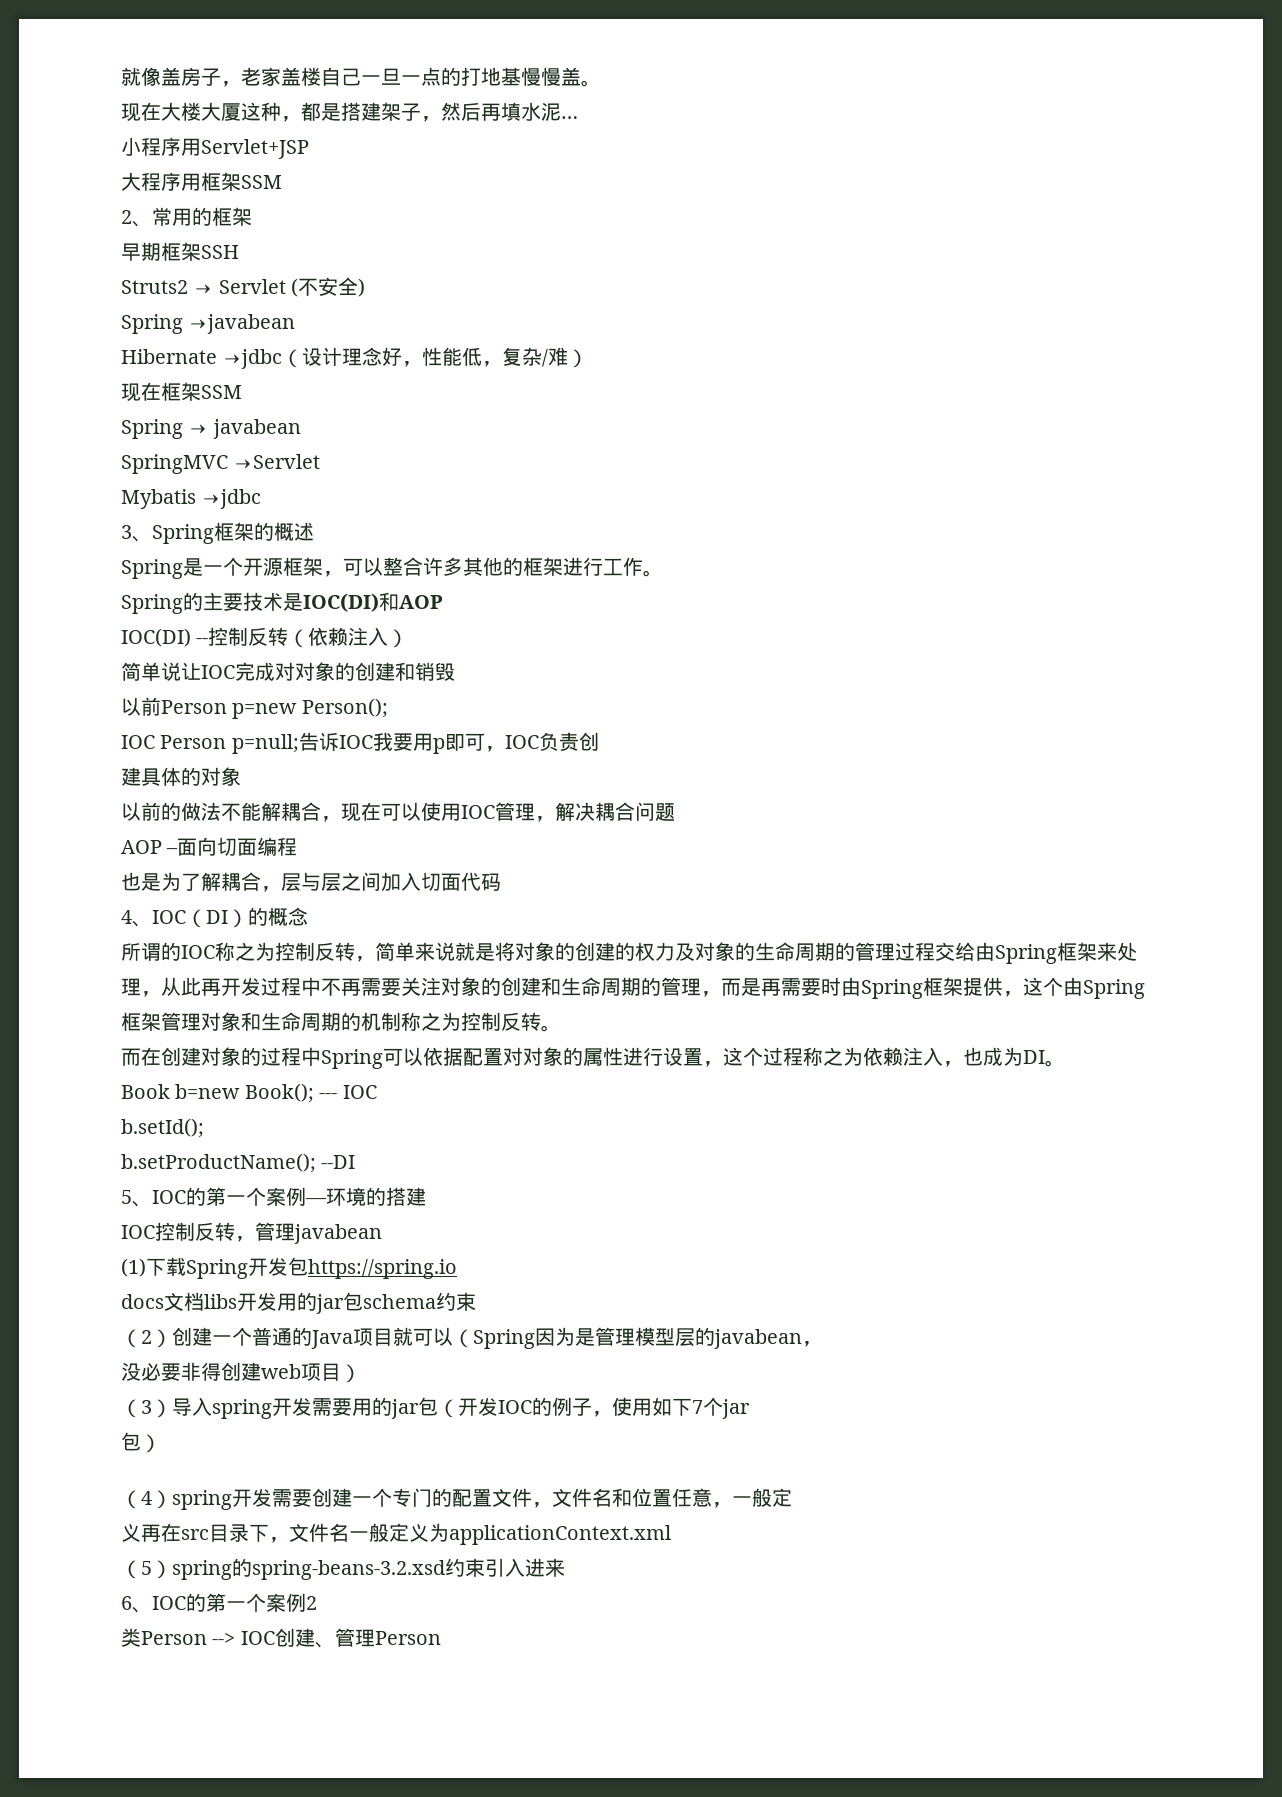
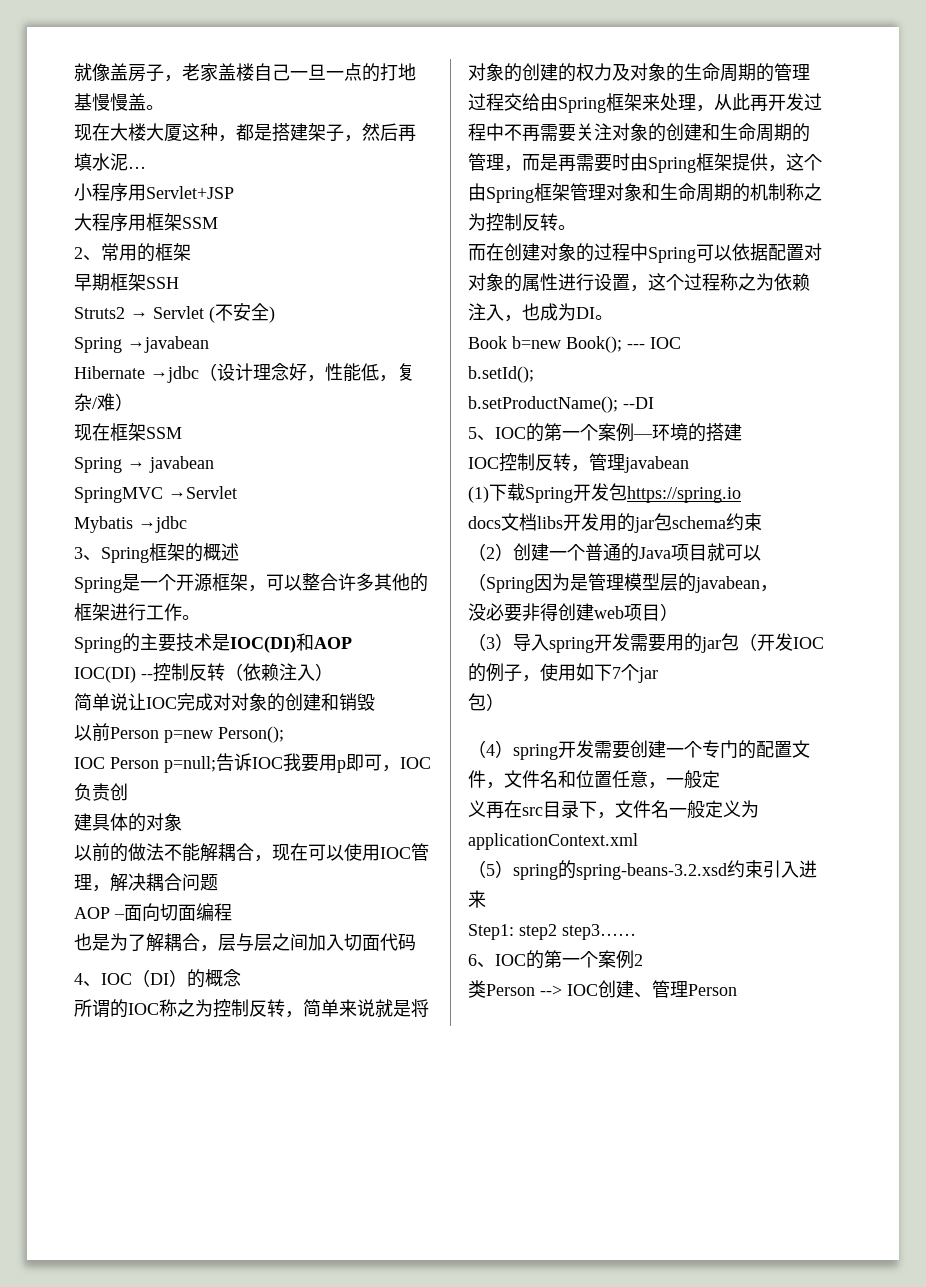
(565, 1567) none -> [468,924,636,940] // Step1: step2 step3……

